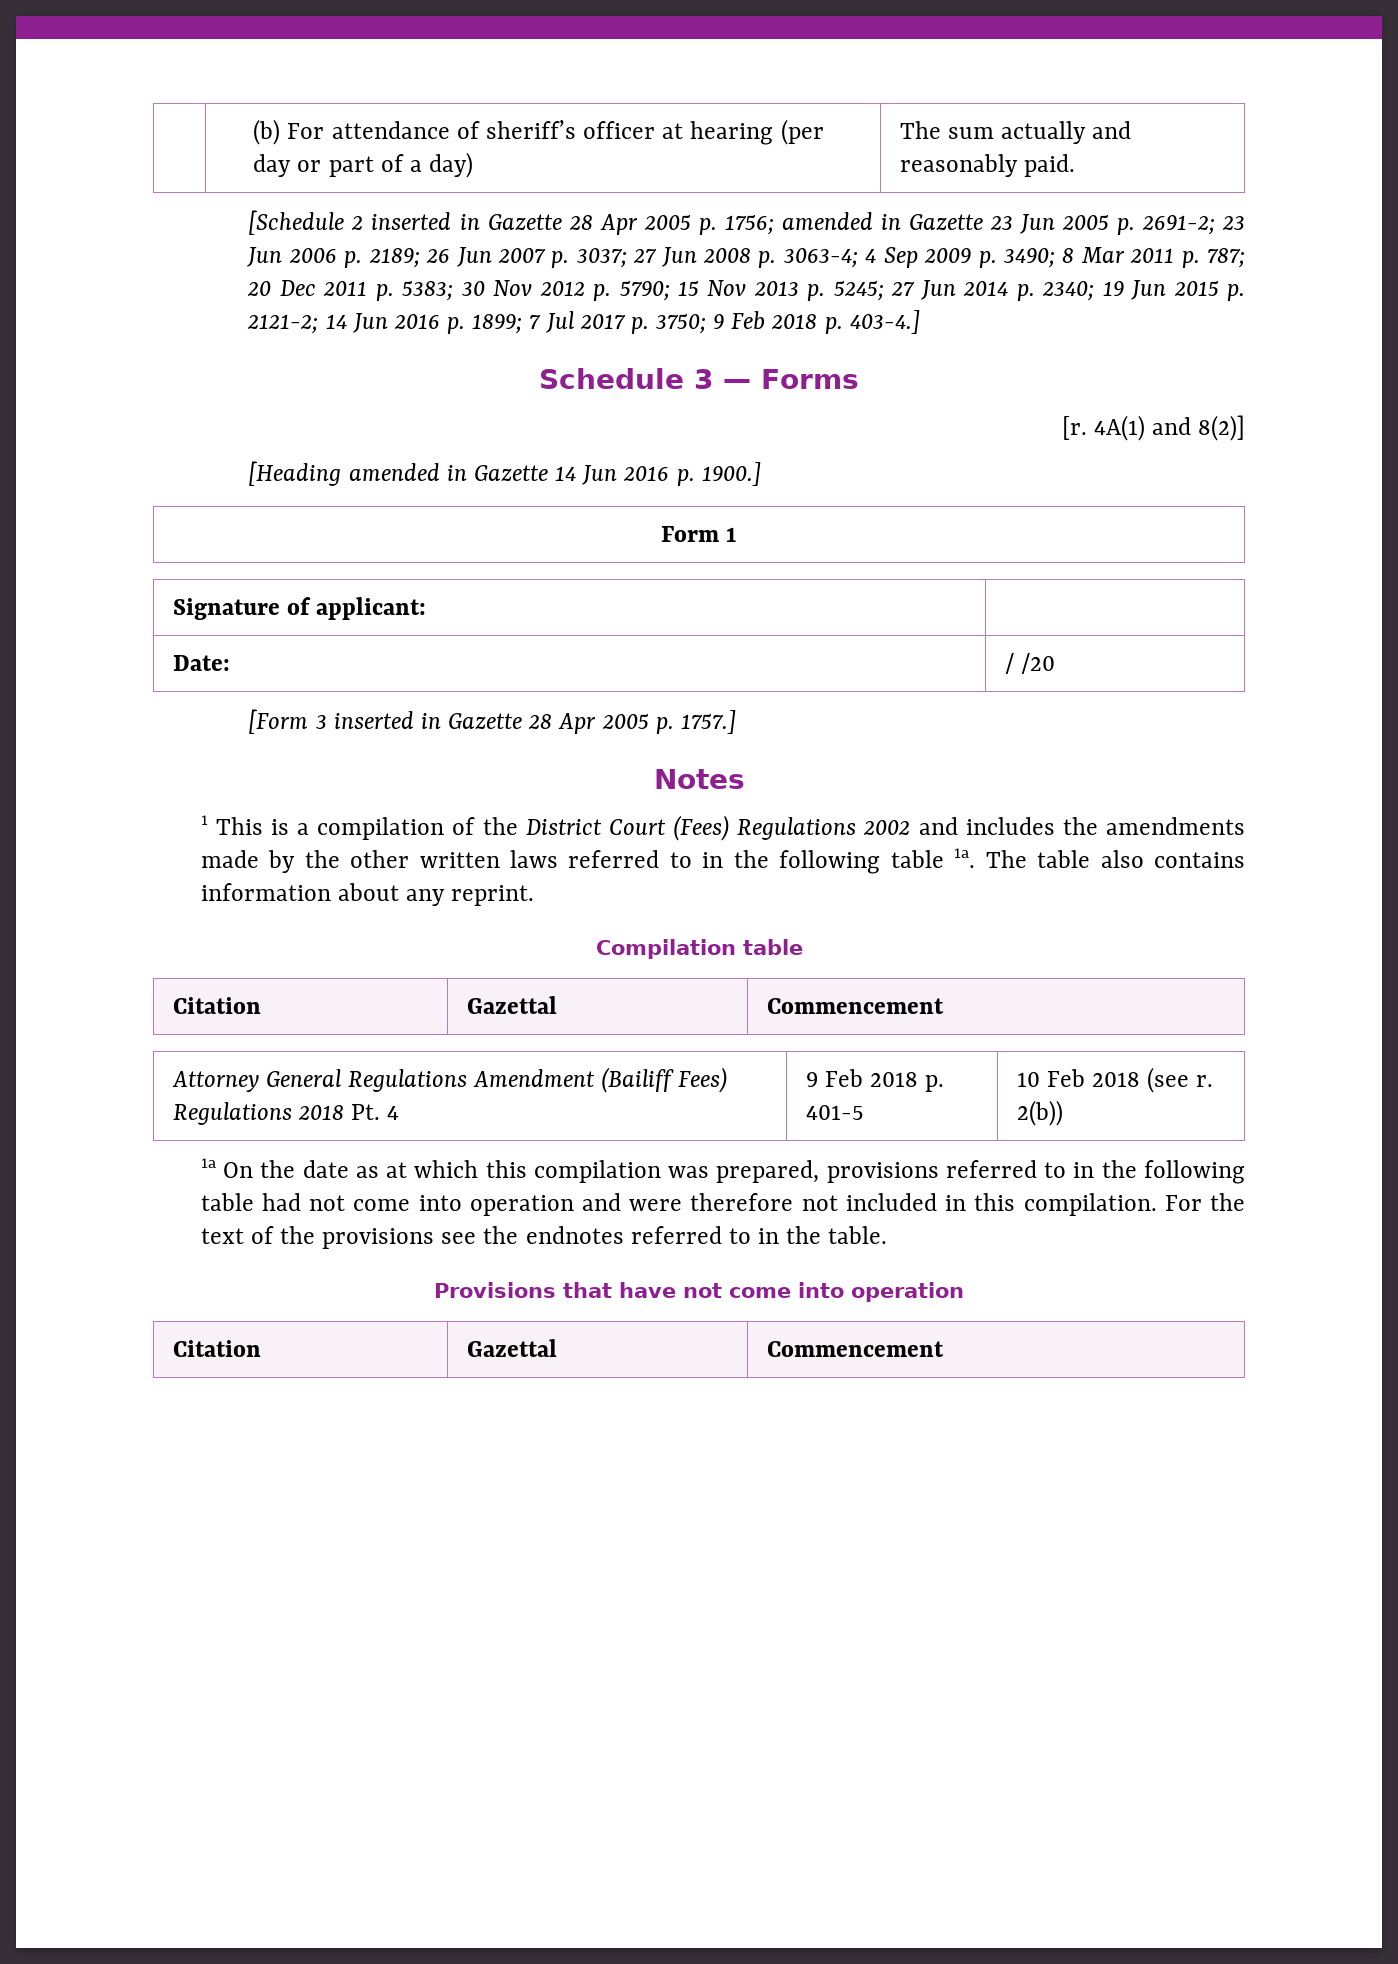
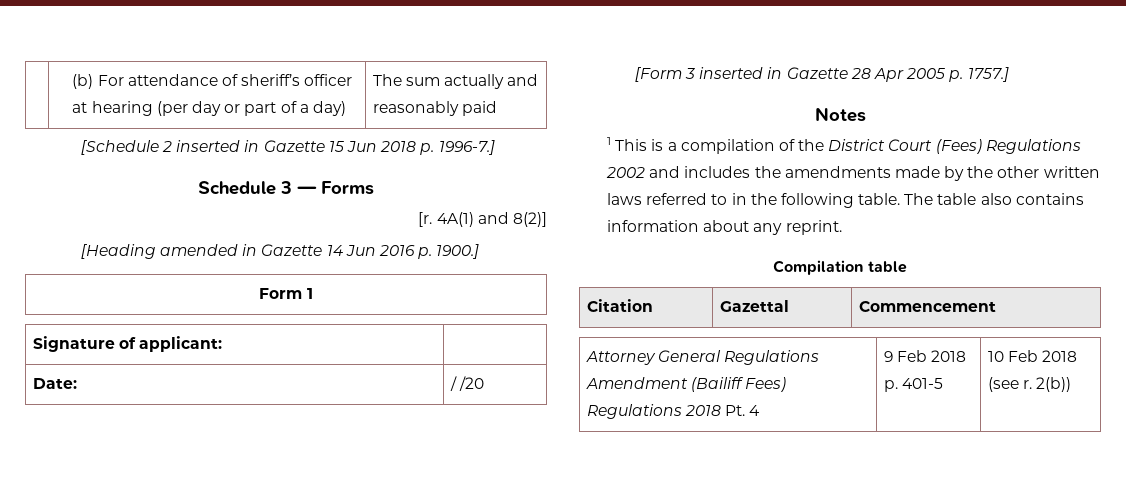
[1023,154,1075,177] paid. -> [461,101,497,116] paid
[568,212,1246,235] [247,247,1245,268] [247,280,1246,301] [247,310,920,334] 28 Apr 2005 p. 1756; amended in Gazette 23 Jun 2005 p. 2691-2; 23 Jun 2006 p. 2189; 26 Jun 2007 p. 3037; 27 Jun 2008 p. 3063-4; 4 Sep 2009 p. 3490; 8 Mar 2011 p. 787; 20 Dec 2011 p. 5383; 30 Nov 2012 p. 5790; 15 Nov 2013 p. 5245; 27 Jun 2014 p. 2340; 19 Jun 2015 p. 2121-2; 14 Jun 2016 p. 1899; 7 Jul 2017 p. 3750; 9 Feb 2018 p. 403-4.] -> [328,140,495,155] 15 Jun 2018 p. 1996-7.]
[890,848,976,868] table 1a. -> [858,193,901,205] table.
[200,1158,1245,1184] [200,1193,1245,1216] [200,1226,888,1249] [434,1282,964,1302] [172,1340,261,1357] [466,1339,557,1357] [766,1341,944,1357] // 1a On the date as at which this compilation was prepared, provisions referred to in the following table had not come into operation and were therefore not included in this compilation. For the text of the provisions see the endnotes referred to in the table. // Provisions that have not come into operation // Citation | Gazettal | Commencement -> (1072, 384) none

